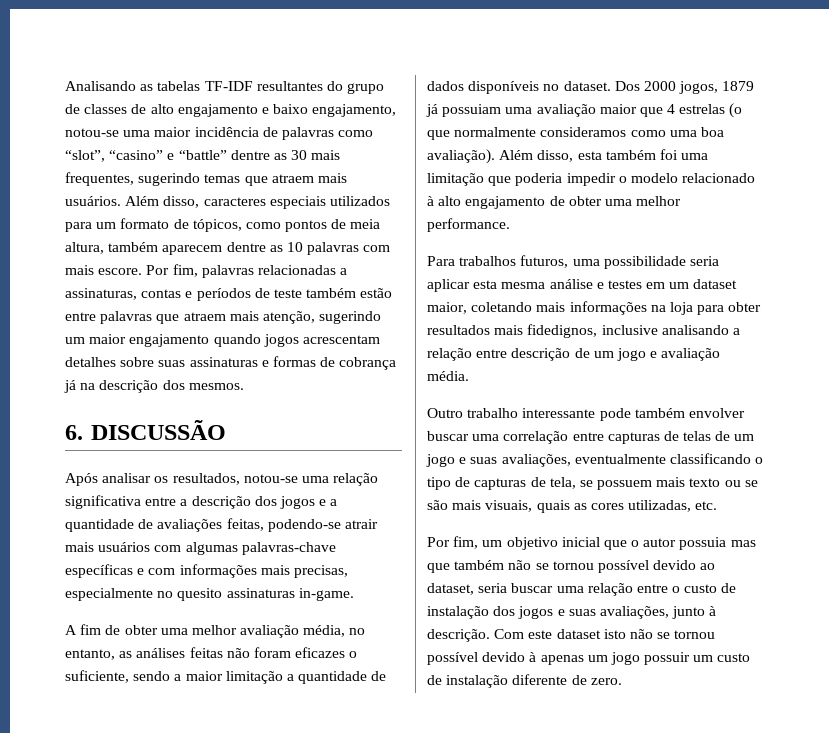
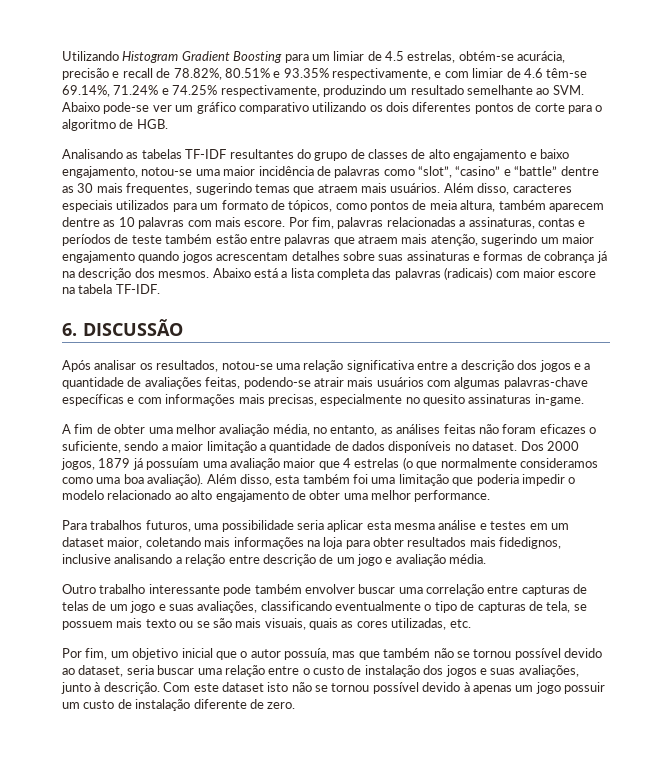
(65, 86) none -> [62,51,566,63] [62,68,588,80] [62,85,584,97] [62,102,603,114] [62,119,168,131] Utilizando Histogram Gradient Boosting para um limiar de 4.5 estrelas, obtém-se acurácia, precisão e recall de 78.82%, 80.51% e 93.35% respectivamente, e com limiar de 4.6 têm-se 69.14%, 71.24% e 74.25% respectivamente, produzindo um resultado semelhante ao SVM. Abaixo pode-se ver um gráfico comparativo utilizando os dois diferentes pontos de corte para o algoritmo de HGB. //
(244, 386) none -> [212,267,597,280] [62,284,160,294] Abaixo está a lista completa das palavras (radicais) com maior escore na tabela TF-IDF.
[442,104,502,117] possuiam -> [146,458,200,470] possuíam
[427,196,434,206] à -> [174,493,188,500] ao
[574,453,751,464] eventualmente classificando -> [260,601,421,611] classificando eventualmente
[679,537,727,550] possuia -> [284,648,329,660] possuía,

